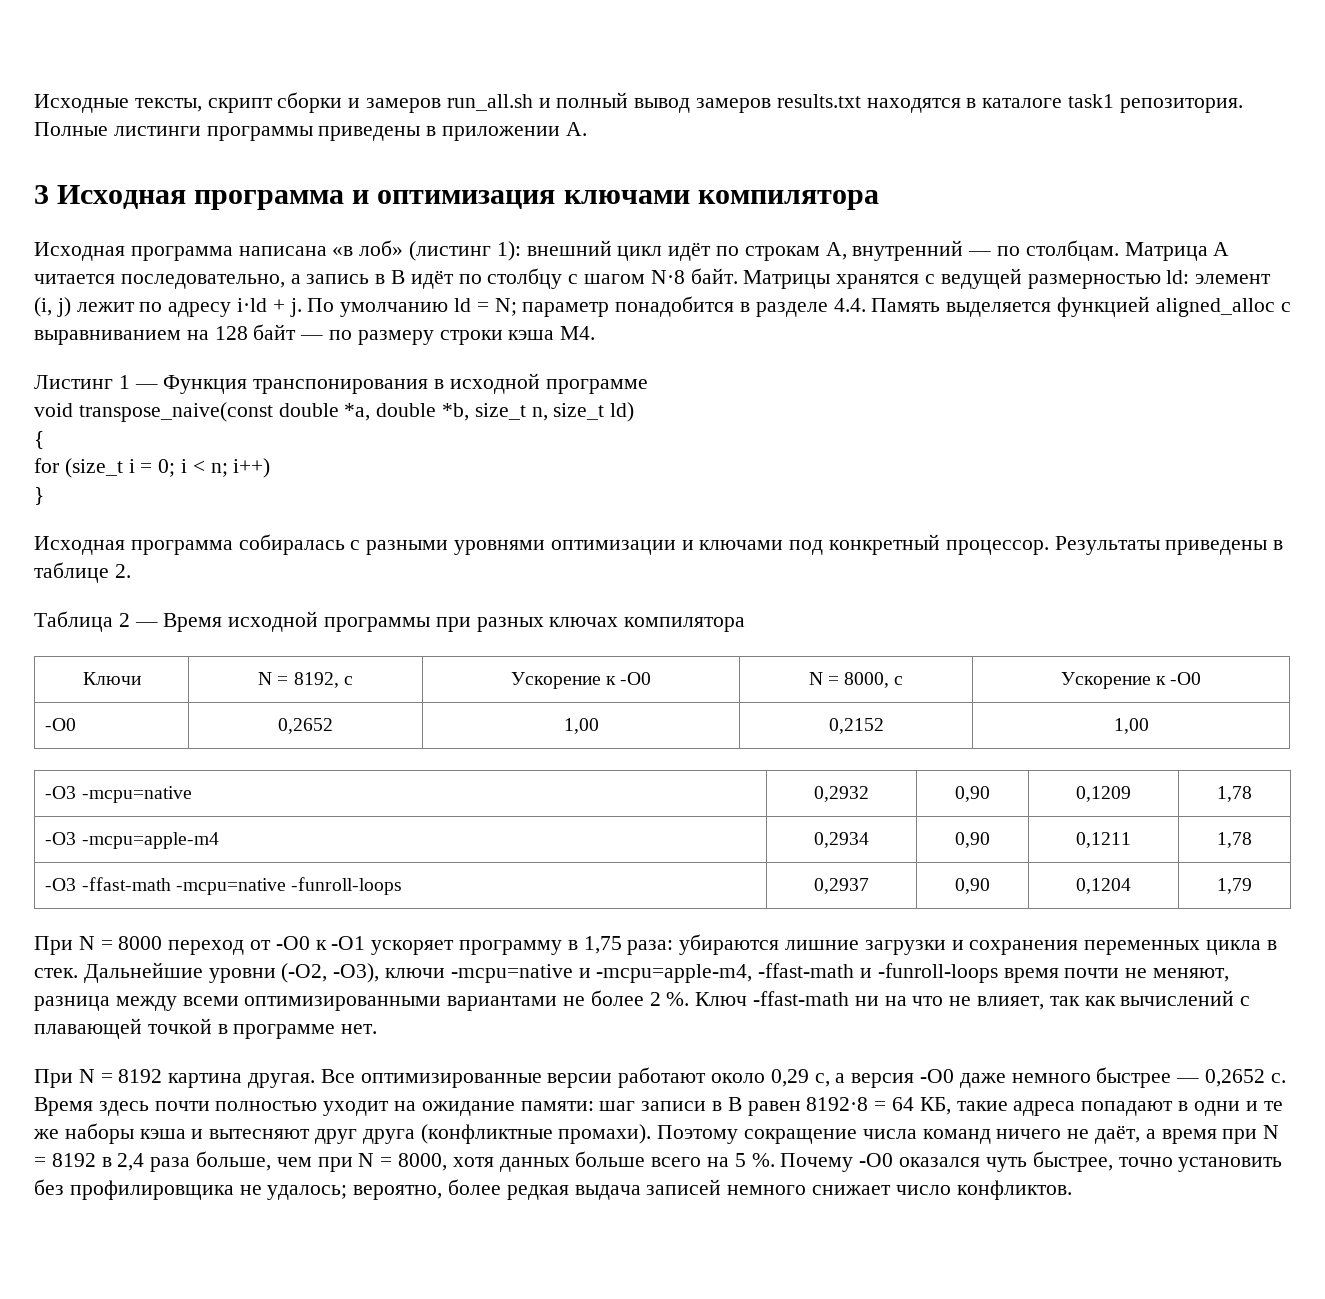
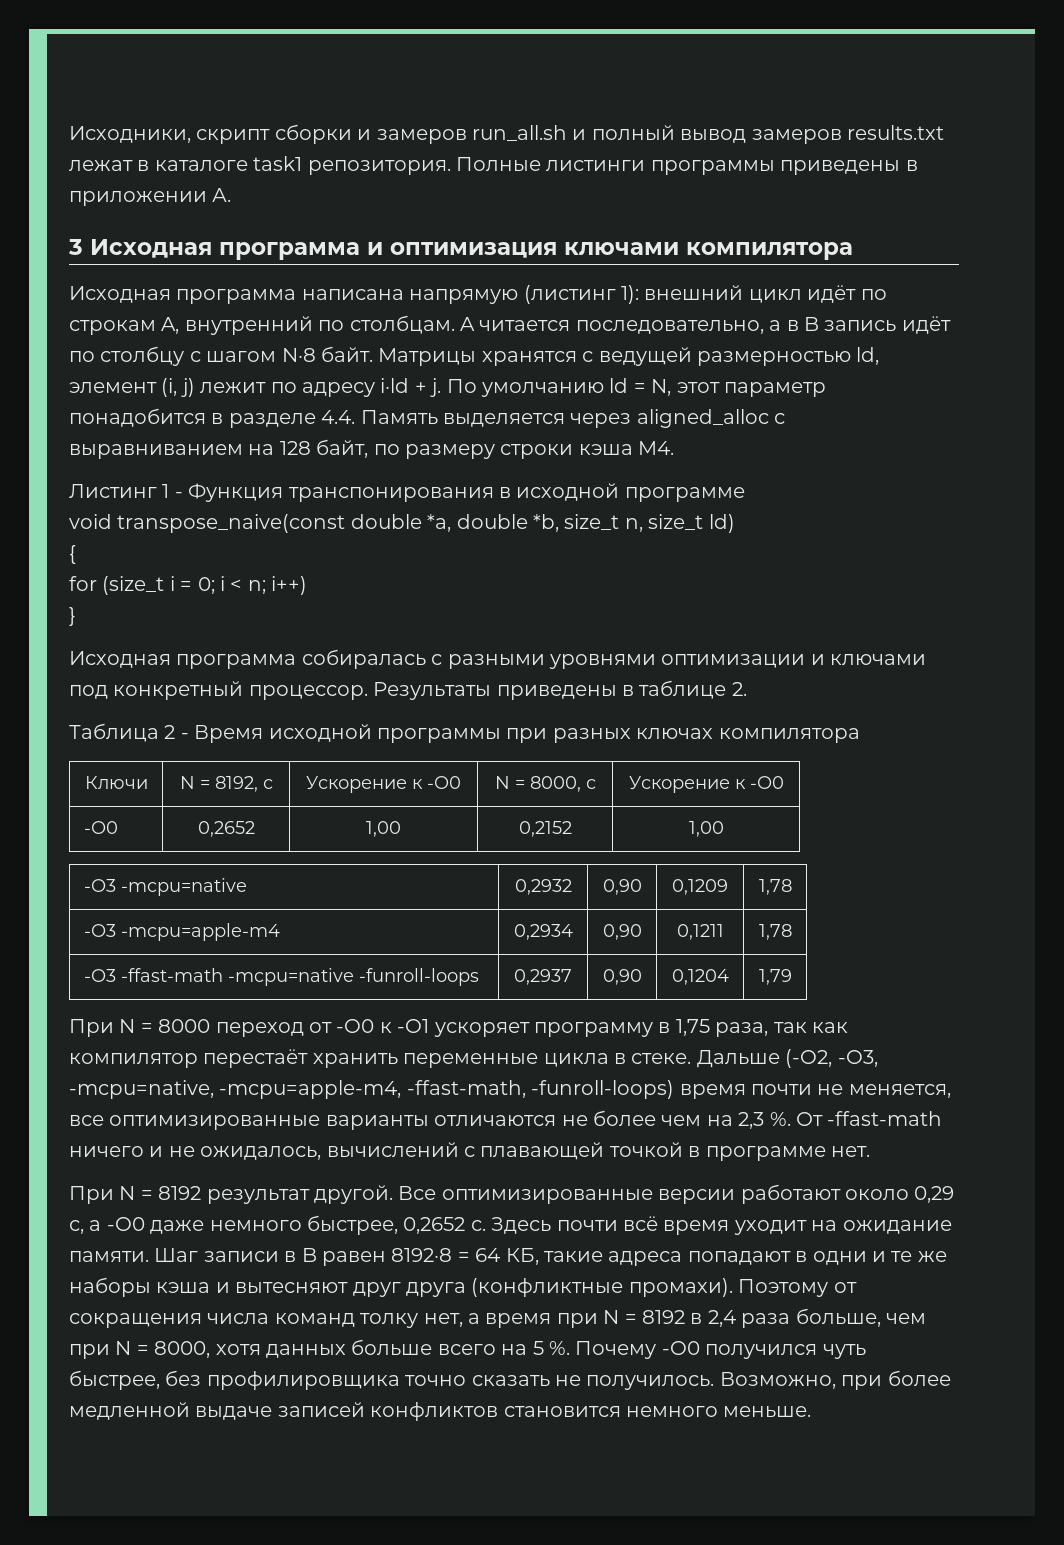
[34,94,202,113] Исходные тексты, -> [69,126,191,143] Исходники,
[866,98,961,113] находятся -> [69,160,133,171] лежат
[332,240,404,256] «в лоб» -> [409,289,519,304] напрямую
[968,251,992,256] — -> (313, 325) none
[1124,242,1208,261] Матрица -> (455, 324) none
[306,270,406,284] запись в B -> [786,317,897,332] в B запись
[1166,270,1190,284] ld: -> [856,347,880,365] ld,
[494,298,517,316] N; -> [651,379,720,396] N, этот
[1057,296,1151,317] функцией -> [570,413,632,428] через
[253,324,324,340] байт — -> [316,439,369,458] байт,
[134,384,158,389] — -> [174,492,183,498] -
[134,622,158,627] — -> [180,733,189,739] -
[627,934,1277,955] [34,962,1230,983] [34,990,1116,1011] раза: убираются лишние загрузки и сохранения переменных цикла в стек. Дальнейшие уровни (-O2, -O3), ключи -mcpu=native и -mcpu=apple-m4, -ffast-math и -funroll-loops время почти не меняют, разница между всеми оптимизированными вариантами не более 2 %. Ключ -ffast-math ни на что не влияет, так как -> [715,1022,848,1037] [69,1049,878,1068] [69,1080,951,1099] [69,1110,943,1130] [69,1146,322,1160] раза, так как компилятор перестаёт хранить переменные цикла в стеке. Дальше (-O2, -O3, -mcpu=native, -mcpu=apple-m4, -ffast-math, -funroll-loops) время почти не меняется, все оптимизированные варианты отличаются не более чем на 2,3 %. От -ffast-math ничего и не ожидалось,
[168,1073,316,1088] картина другая. -> [206,1185,393,1204] результат другой.
[851,1073,915,1088] версия -> (102, 1225) none
[1096,1067,1286,1088] [34,1097,318,1116] быстрее — 0,2652 с. Время здесь почти полностью -> [307,1215,730,1235] быстрее, 0,2652 с. Здесь почти всё время
[520,1101,636,1111] памяти: шаг -> [69,1248,199,1262] памяти. Шаг
[744,1125,1141,1144] сокращение числа команд ничего не даёт, -> [833,1282,857,1293] [69,1313,463,1328] от сокращения числа команд толку нет,
[899,1157,981,1167] оказался -> [705,1344,818,1359] получился
[1118,1157,1283,1172] [34,1179,1072,1200] точно установить без профилировщика не удалось; вероятно, более редкая выдача записей немного снижает число конфликтов. -> [165,1370,951,1390] [69,1402,812,1421] без профилировщика точно сказать не получилось. Возможно, при более медленной выдаче записей конфликтов становится немного меньше.

